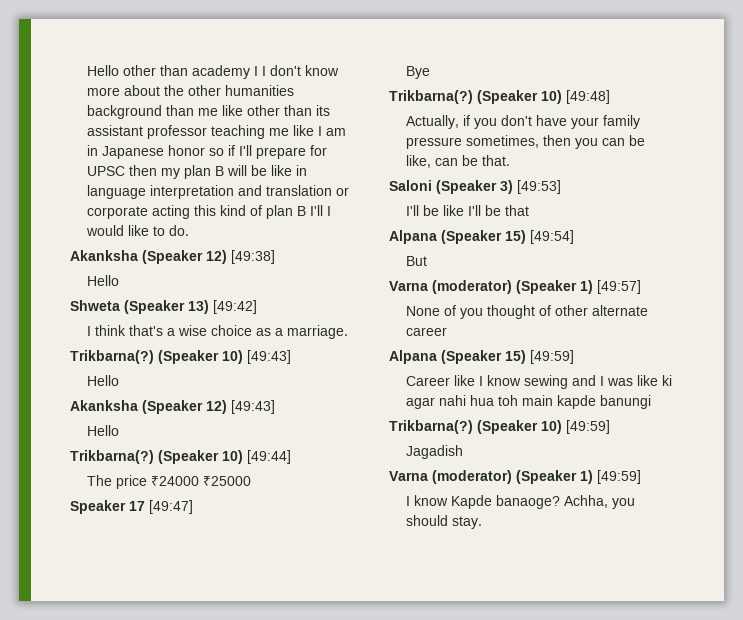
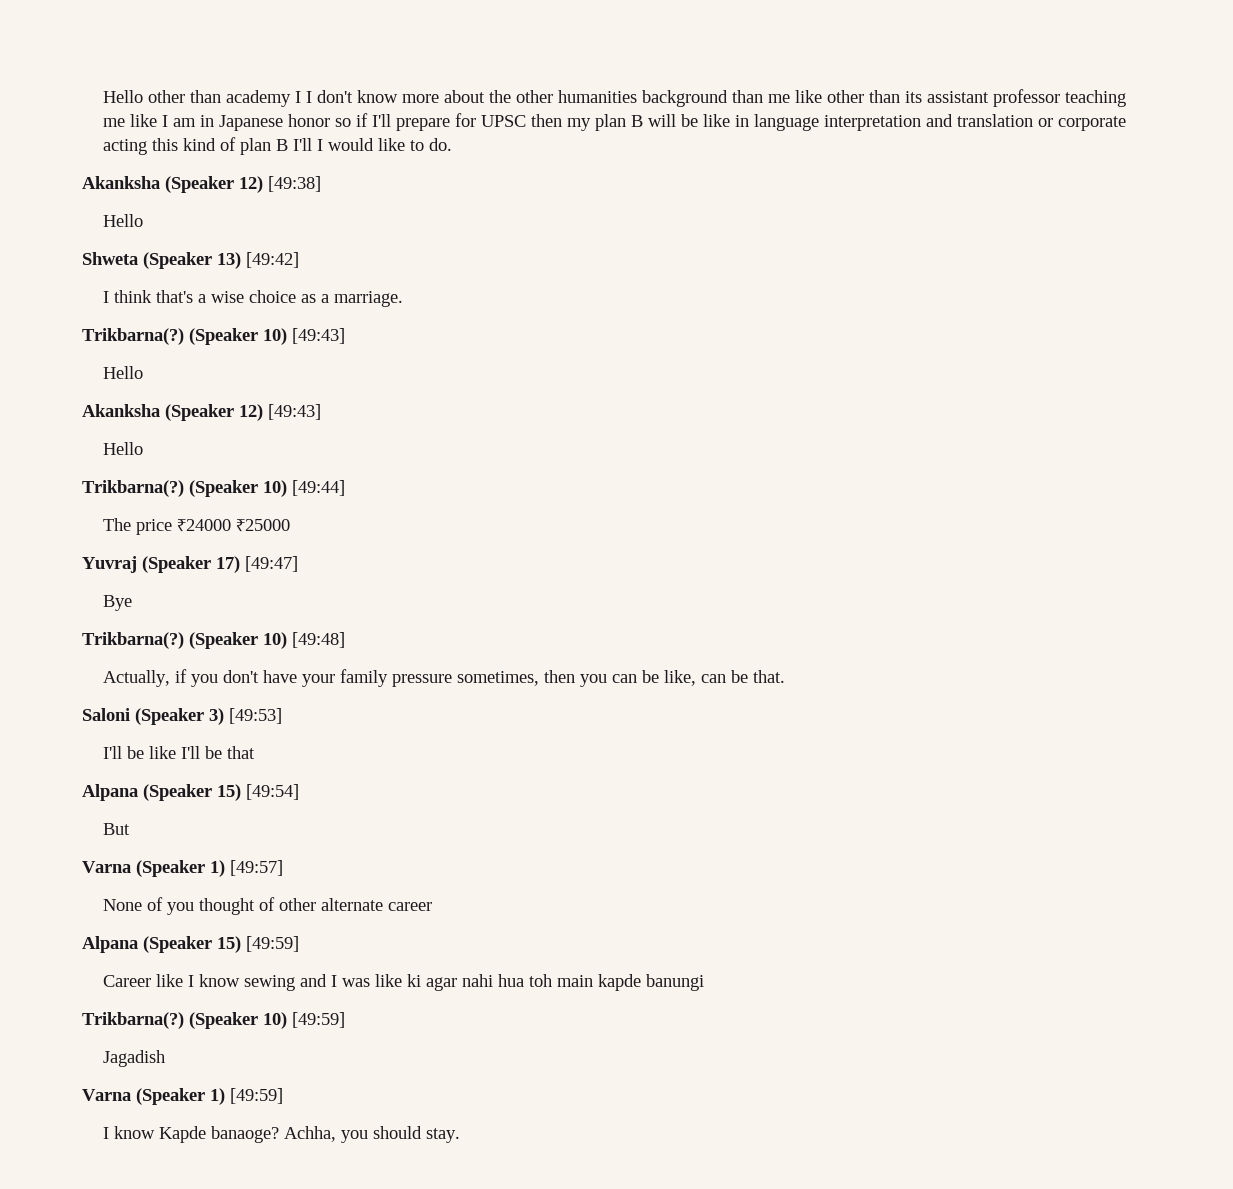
[70,500,145,514] Speaker 17 -> [82,556,240,573] Yuvraj (Speaker 17)
[432,280,512,294] (moderator) -> (131, 867) none
[432,470,512,484] (moderator) -> (131, 1095) none

